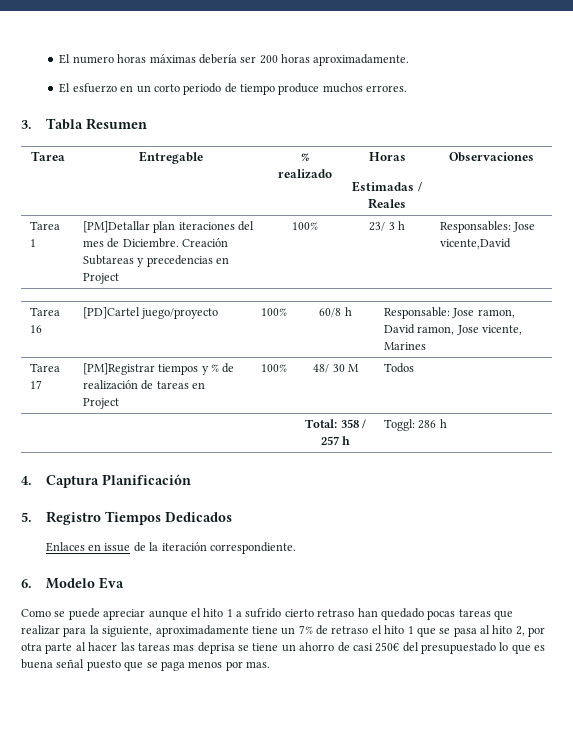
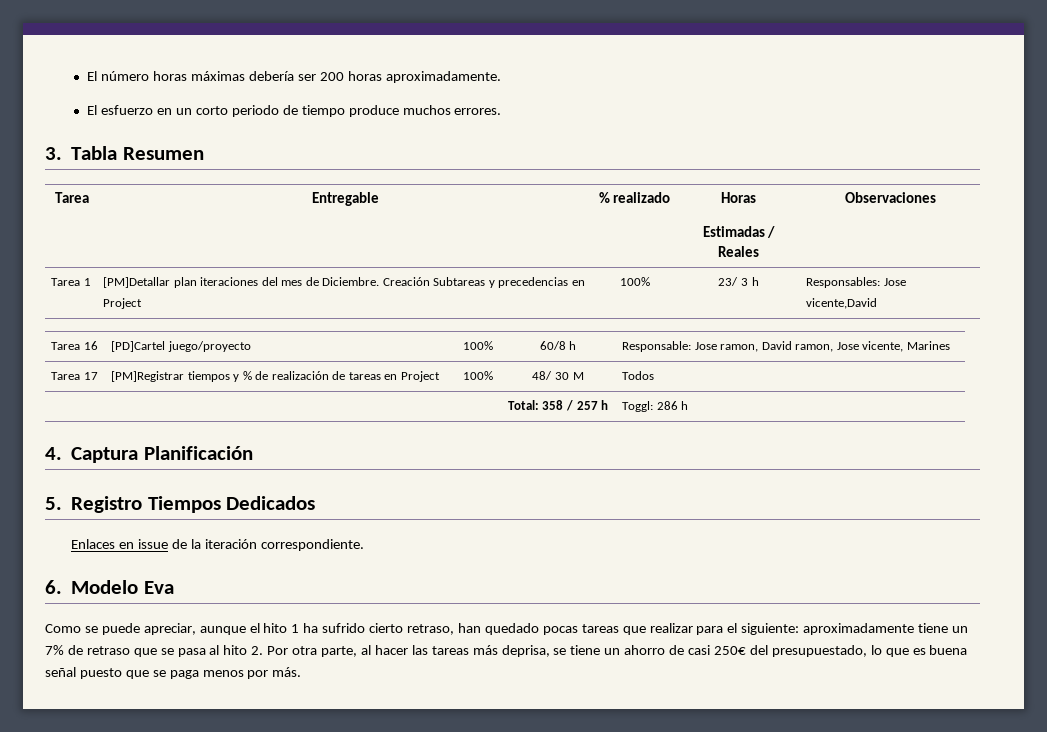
[59,54,114,64] El numero -> [87,71,150,81] El número
[103,609,146,620] apreciar -> [143,623,196,635] apreciar,
[236,611,242,617] a -> [303,623,319,633] ha
[317,609,355,617] retraso -> [407,624,455,635] retraso,
[89,625,153,637] la siguiente, -> [727,623,800,635] el siguiente:
[371,625,414,634] el hito 1 -> (130, 650) none
[515,626,546,637] [21,643,73,654] 2, por otra parte -> [251,646,358,657] 2. Por otra parte,
[173,642,235,654] mas deprisa -> [472,645,550,657] más deprisa,
[421,642,496,654] presupuestado -> [771,645,867,657] presupuestado,
[246,661,270,668] mas. -> [272,667,302,677] más.

